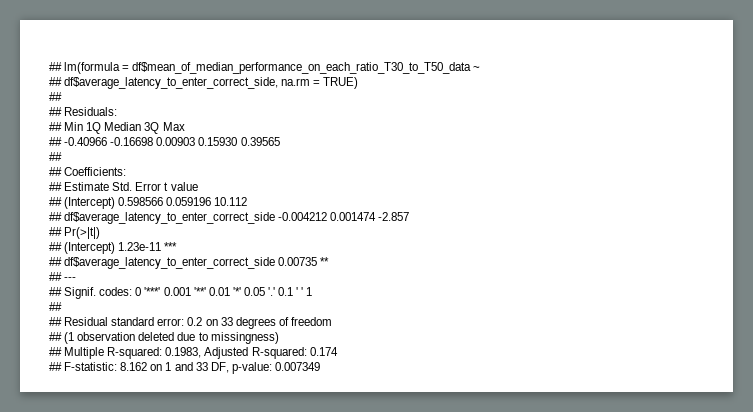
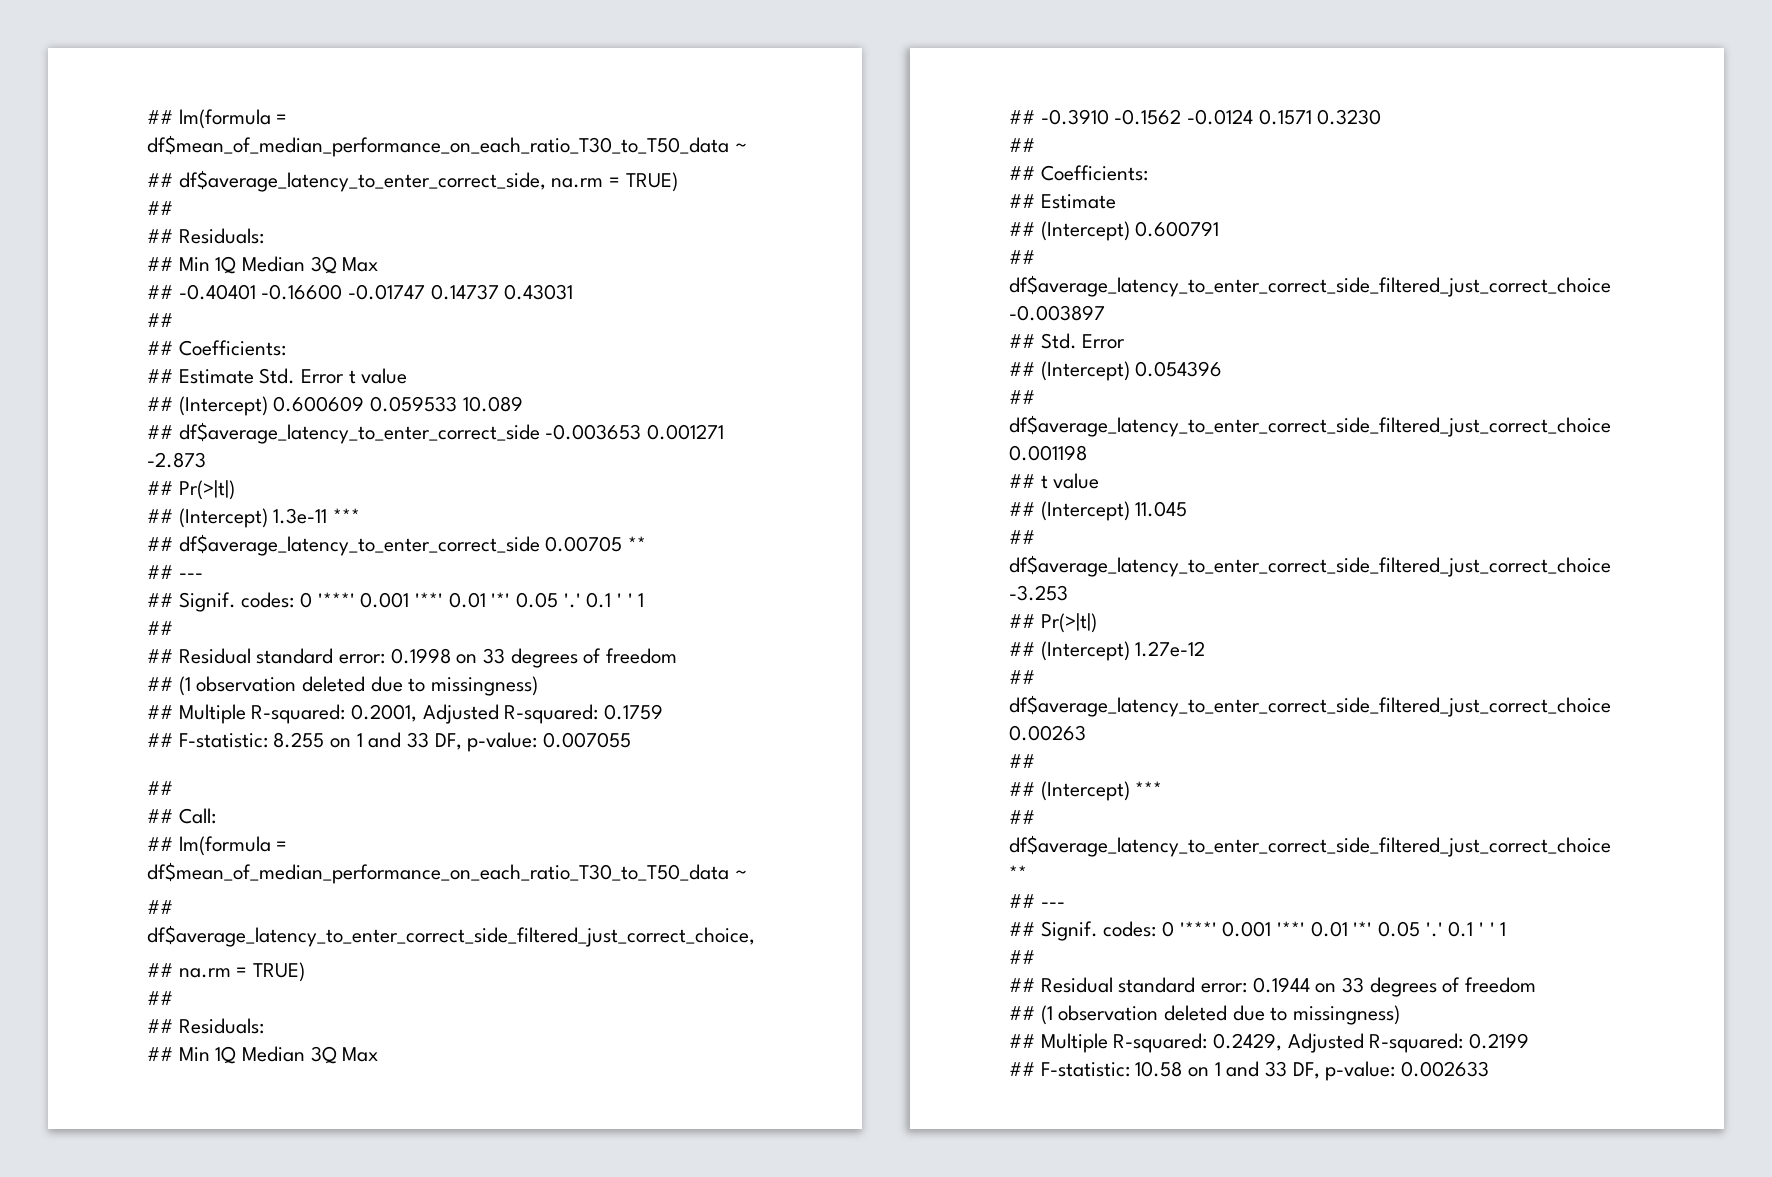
[64,137,280,146] -0.40966 -0.16698 0.00903 0.15930 0.39565 -> [178,284,574,300] -0.40401 -0.16600 -0.01747 0.14737 0.43031
[118,197,248,206] [49,212,410,224] [49,227,101,239] [49,242,162,254] 0.598566 0.059196 10.112 // ## df$average_latency_to_enter_correct_side -0.004212 0.001474 -2.857 // ## Pr(>|t|) // ## (Intercept) 1.23e-11 -> [273,396,523,412] [147,422,725,444] [147,452,206,468] [147,480,235,500] [147,508,328,528] 0.600609 0.059533 10.089 // ## df$average_latency_to_enter_correct_side -0.003653 0.001271 -2.873 // ## Pr(>|t|) // ## (Intercept) 1.3e-11
[278,257,318,266] 0.00735 -> [545,536,623,552] 0.00705
[187,317,203,326] 0.2 -> [390,648,451,664] 0.1998
[165,347,338,359] [49,362,320,374] 0.1983, Adjusted R-squared: 0.174 // ## F-statistic: 8.162 on 1 and 33 DF, p-value: 0.007349 -> [351,704,664,724] [147,732,632,752] [147,781,173,795] [147,808,216,824] [147,836,288,856] [147,862,747,884] [147,900,173,914] [147,925,755,947] [147,962,306,982] [147,991,173,1005] [147,1018,264,1034] [147,1046,379,1064] [1009,109,1382,125] [1009,138,1035,152] [1009,165,1148,181] [1009,194,1116,209] [1009,221,1220,241] [1009,250,1035,264] [1009,275,1611,297] [1009,305,1105,321] [1009,333,1126,349] [1009,361,1223,381] [1009,390,1035,404] [1009,415,1611,437] [1009,445,1087,461] [1009,473,1100,489] [1009,501,1188,521] [1009,530,1035,544] [1009,555,1611,577] [1009,585,1068,601] [1009,613,1097,633] [1009,641,1206,661] [1009,670,1035,684] [1009,695,1611,717] [1009,725,1086,741] [1009,754,1035,768] [1009,781,1163,801] [1009,810,1035,824] [1009,835,1611,857] [1009,865,1027,880] [1009,894,1065,908] [1009,921,1507,941] [1009,950,1035,964] [1009,977,1537,997] [1009,1005,1401,1025] [1009,1033,1530,1053] [1009,1061,1490,1081] 0.2001, Adjusted R-squared: 0.1759 // ## F-statistic: 8.255 on 1 and 33 DF, p-value: 0.007055 // ## // ## Call: // ## lm(formula = df$mean_of_median_performance_on_each_ratio_T30_to_T50_data ~ // ## df$average_latency_to_enter_correct_side_filtered_just_correct_choice, // ## na.rm = TRUE) // ## // ## Residuals: // ## Min 1Q Median 3Q Max // ## -0.3910 -0.1562 -0.0124 0.1571 0.3230 // ## // ## Coefficients: // ## Estimate // ## (Intercept) 0.600791 // ## df$average_latency_to_enter_correct_side_filtered_just_correct_choice -0.003897 // ## Std. Error // ## (Intercept) 0.054396 // ## df$average_latency_to_enter_correct_side_filtered_just_correct_choice 0.001198 // ## t value // ## (Intercept) 11.045 // ## df$average_latency_to_enter_correct_side_filtered_just_correct_choice -3.253 // ## Pr(>|t|) // ## (Intercept) 1.27e-12 // ## df$average_latency_to_enter_correct_side_filtered_just_correct_choice 0.00263 // ## // ## (Intercept) *** // ## df$average_latency_to_enter_correct_side_filtered_just_correct_choice ** // ## --- // ## Signif. codes: 0 '***' 0.001 '**' 0.01 '*' 0.05 '.' 0.1 ' ' 1 // ## // ## Residual standard error: 0.1944 on 33 degrees of freedom // ## (1 observation deleted due to missingness) // ## Multiple R-squared: 0.2429, Adjusted R-squared: 0.2199 // ## F-statistic: 10.58 on 1 and 33 DF, p-value: 0.002633

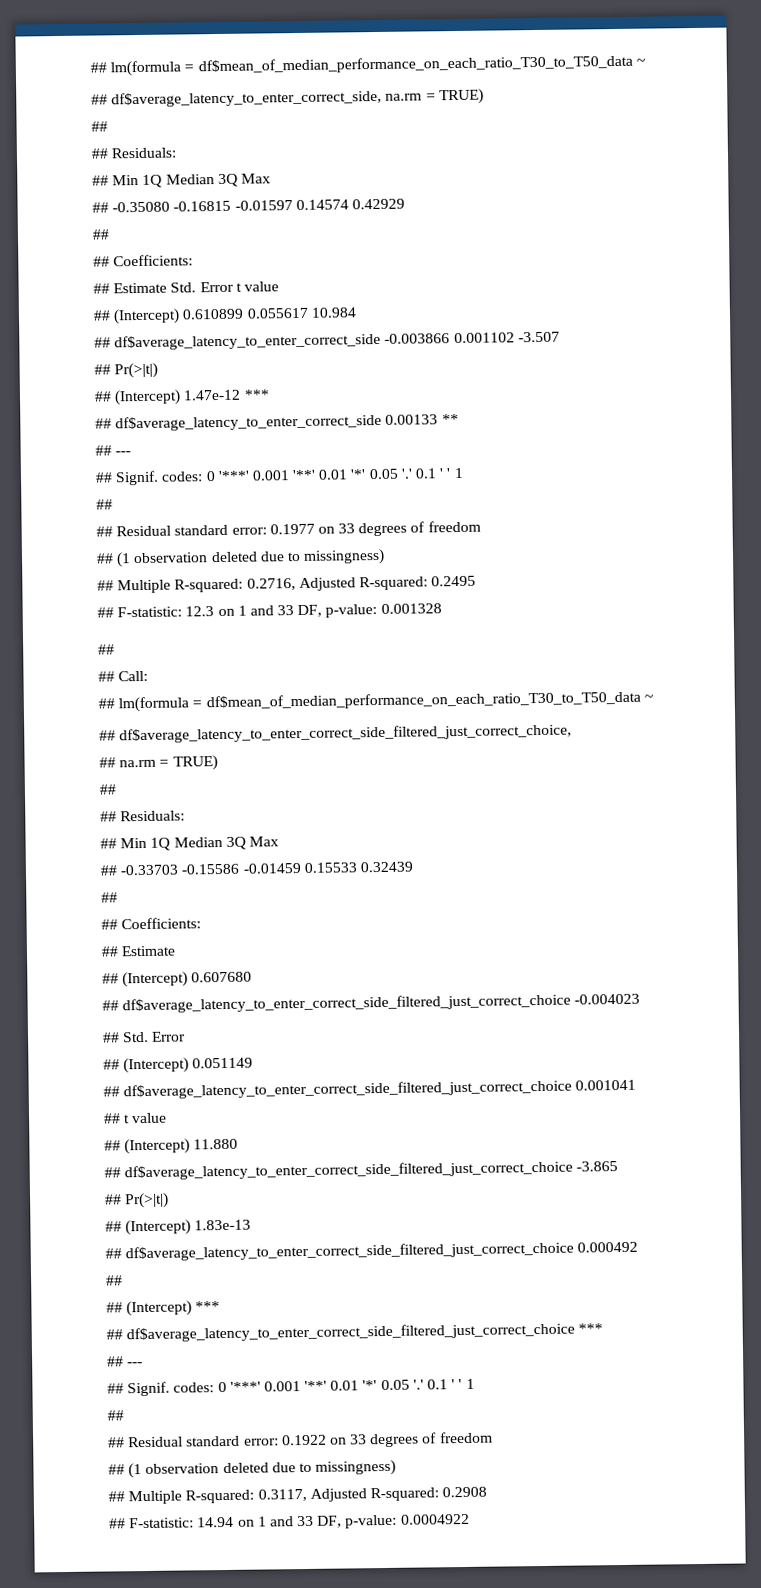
[178,284,574,300] -0.40401 -0.16600 -0.01747 0.14737 0.43031 -> [112,198,405,213] -0.35080 -0.16815 -0.01597 0.14574 0.42929
[273,396,523,412] [147,422,725,444] [147,452,206,468] [147,480,235,500] [147,508,328,528] 0.600609 0.059533 10.089 // ## df$average_latency_to_enter_correct_side -0.003653 0.001271 -2.873 // ## Pr(>|t|) // ## (Intercept) 1.3e-11 -> [182,307,357,320] [94,331,560,351] [94,362,159,379] [94,389,242,406] 0.610899 0.055617 10.984 // ## df$average_latency_to_enter_correct_side -0.003866 0.001102 -3.507 // ## Pr(>|t|) // ## (Intercept) 1.47e-12
[545,536,623,552] 0.00705 -> [385,414,439,425] 0.00133
[390,648,451,664] 0.1998 -> [269,523,315,535] 0.1977
[351,704,664,724] [147,732,632,752] 0.2001, Adjusted R-squared: 0.1759 // ## F-statistic: 8.255 on 1 and 33 DF, p-value: 0.007055 -> [246,575,477,592] [97,603,442,618] 0.2716, Adjusted R-squared: 0.2495 // ## F-statistic: 12.3 on 1 and 33 DF, p-value: 0.001328
[1040,109,1382,125] -0.3910 -0.1562 -0.0124 0.1571 0.3230 -> [120,861,413,876] -0.33703 -0.15586 -0.01459 0.15533 0.32439
[1135,221,1220,237] [1009,250,1035,264] [1009,275,1611,297] [1009,305,1105,321] 0.600791 // ## df$average_latency_to_enter_correct_side_filtered_just_correct_choice -0.003897 -> [191,971,253,983] [102,993,641,1014] 0.607680 // ## df$average_latency_to_enter_correct_side_filtered_just_correct_choice -0.004023
[1135,361,1223,377] [1009,390,1035,404] [1009,415,1611,437] [1009,445,1087,461] 0.054396 // ## df$average_latency_to_enter_correct_side_filtered_just_correct_choice 0.001198 -> [192,1057,254,1069] [103,1079,637,1100] 0.051149 // ## df$average_latency_to_enter_correct_side_filtered_just_correct_choice 0.001041
[1135,501,1188,517] [1009,530,1035,544] [1009,555,1611,577] [1009,585,1068,601] [1009,613,1097,633] [1009,641,1206,661] [1009,670,1035,684] [1009,695,1611,717] [1009,725,1086,741] 11.045 // ## df$average_latency_to_enter_correct_side_filtered_just_correct_choice -3.253 // ## Pr(>|t|) // ## (Intercept) 1.27e-12 // ## df$average_latency_to_enter_correct_side_filtered_just_correct_choice 0.00263 -> [193,1138,239,1150] [104,1160,619,1181] [105,1192,170,1209] [105,1219,252,1236] [105,1241,639,1262] 11.880 // ## df$average_latency_to_enter_correct_side_filtered_just_correct_choice -3.865 // ## Pr(>|t|) // ## (Intercept) 1.83e-13 // ## df$average_latency_to_enter_correct_side_filtered_just_correct_choice 0.000492
[1009,865,1027,880] ** -> [578,1323,604,1334] ***
[1252,977,1310,993] 0.1944 -> [281,1434,327,1446] 0.1922
[1213,1033,1530,1053] [1009,1061,1490,1081] 0.2429, Adjusted R-squared: 0.2199 // ## F-statistic: 10.58 on 1 and 33 DF, p-value: 0.002633 -> [257,1486,488,1502] [109,1513,470,1529] 0.3117, Adjusted R-squared: 0.2908 // ## F-statistic: 14.94 on 1 and 33 DF, p-value: 0.0004922

